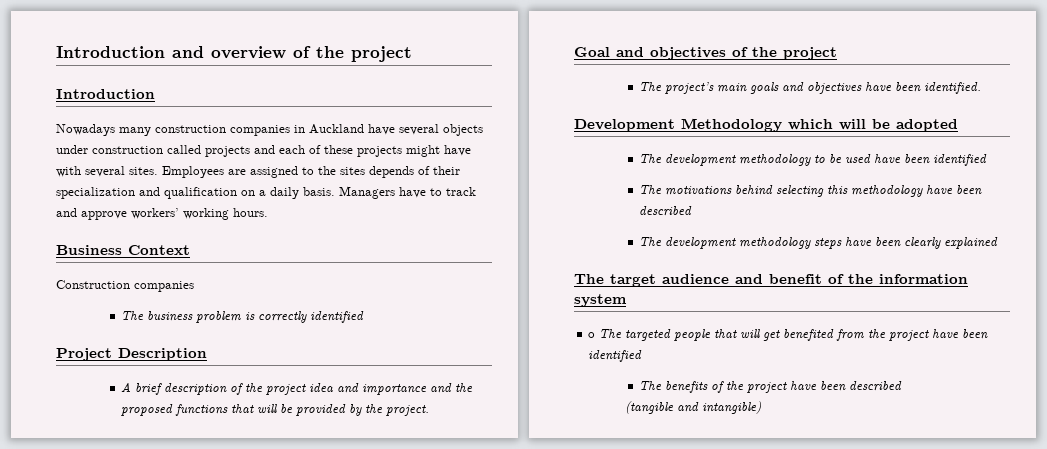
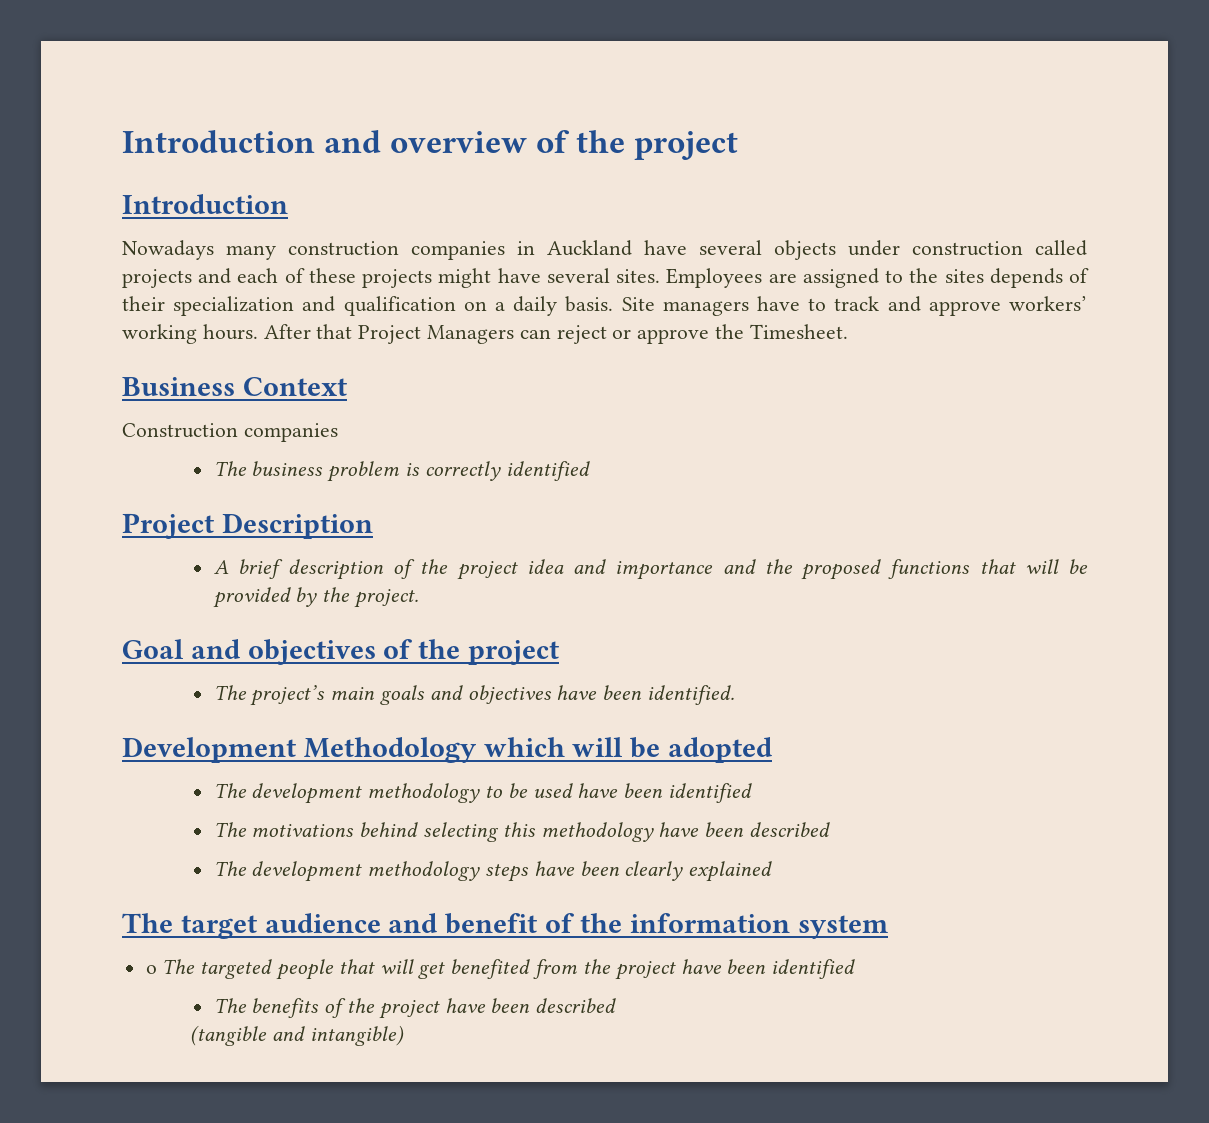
[56,166,81,177] with -> (541, 275) none
[339,186,395,199] Managers -> [621,297,749,316] Site managers
(268, 212) none -> [263,324,848,344] After that Project Managers can reject or approve the Timesheet.

